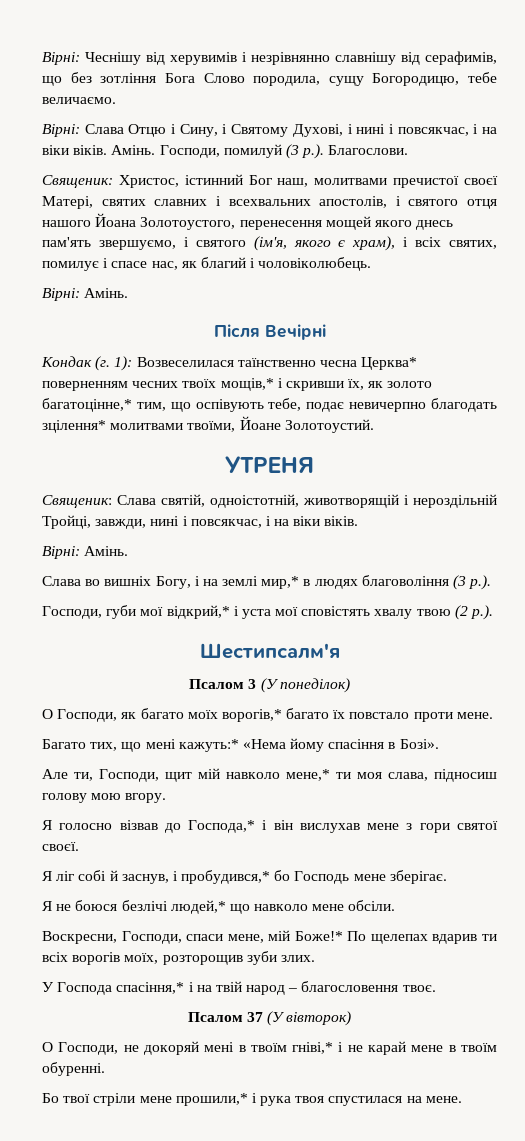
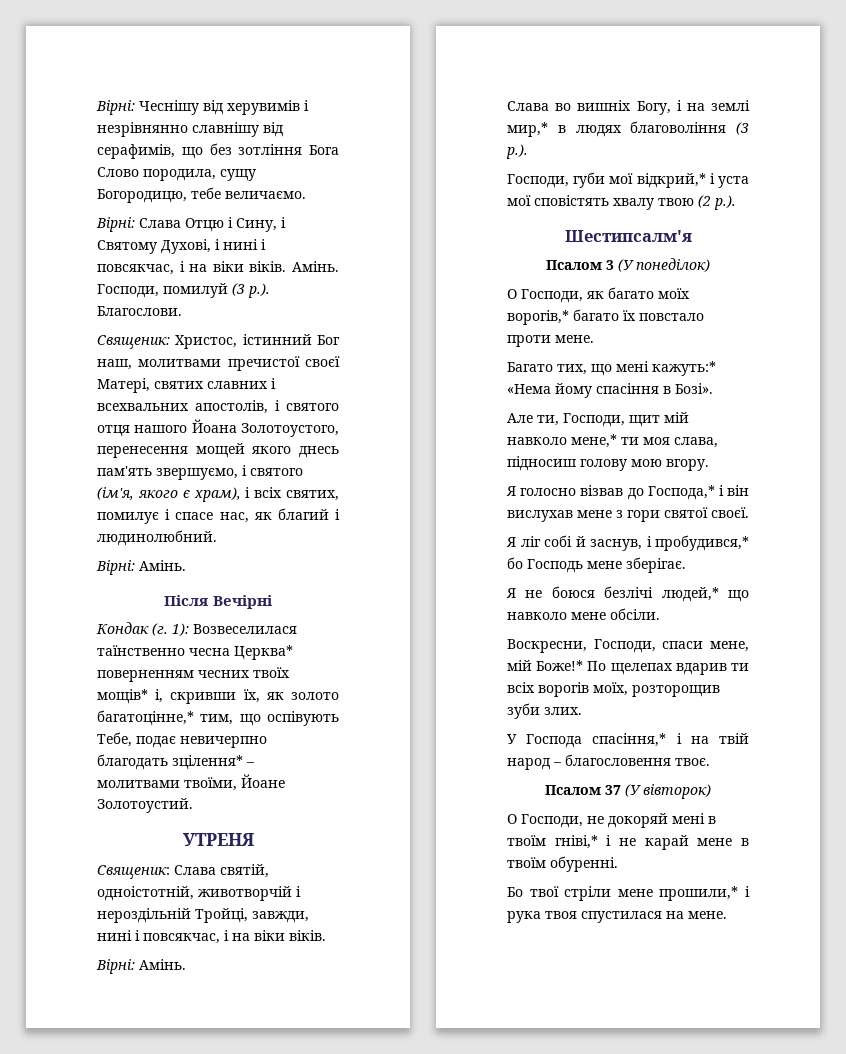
[258,257,372,271] чоловіколюбець. -> [97,530,217,546] людинолюбний.
[220,378,283,391] мощів,* і -> [97,689,164,704] мощів* і,
[268,398,302,411] тебе, -> [97,732,132,747] Тебе,
(106, 426) none -> [246,762,255,766] –
[303,494,399,508] животворящій -> [198,886,292,901] животворчій

